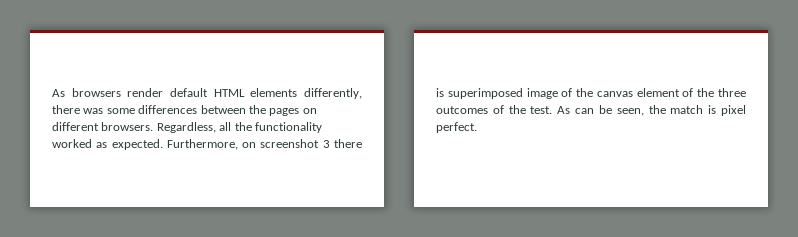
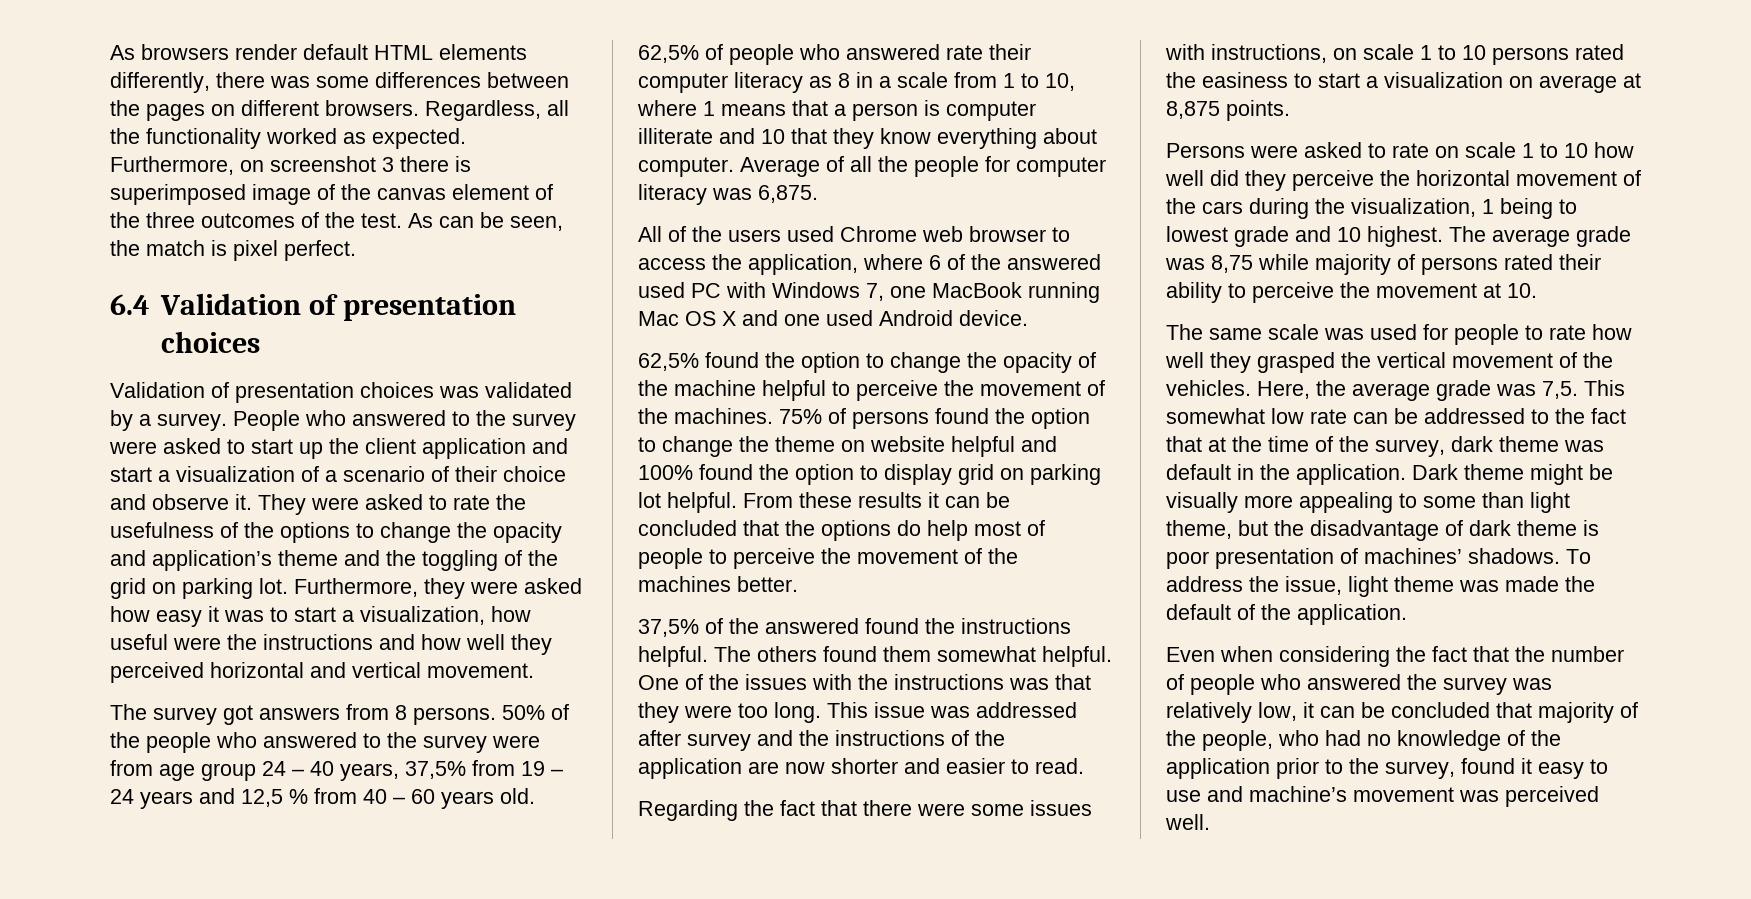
(477, 127) none -> [110,293,516,321] [160,331,260,353] [110,382,572,403] [110,410,576,431] [109,438,568,459] [110,466,566,482] [110,494,526,515] [110,522,562,543] [110,550,558,571] [110,578,582,599] [110,606,531,627] [110,634,552,655] [110,662,534,683] [110,704,569,725] [110,732,540,753] [110,760,563,781] [110,788,535,809] [638,44,1031,65] [638,72,1075,93] [637,100,1036,121] [638,128,1097,149] [638,156,1106,177] [638,184,818,205] [638,226,1070,242] [638,254,1101,275] [638,282,1100,303] [638,310,1028,326] [638,352,1096,373] [638,380,1105,401] [638,408,1090,429] [638,436,1057,457] [638,464,1101,485] [638,492,1010,513] [638,520,1045,541] [638,548,1018,569] [638,576,798,592] [638,618,1071,637] [638,646,1112,667] [638,674,1091,690] [638,702,1077,723] [638,730,1005,751] [638,758,1084,779] [638,800,1092,821] [1165,44,1624,65] [1166,72,1641,93] [1166,100,1290,121] [1166,142,1634,158] [1165,170,1641,191] [1166,198,1577,219] [1166,226,1631,247] [1165,254,1601,275] [1166,282,1537,303] [1166,324,1632,345] [1165,352,1613,373] [1166,380,1625,401] [1166,408,1626,424] [1166,436,1604,457] [1166,464,1613,485] [1166,492,1570,513] [1166,520,1599,541] [1166,548,1591,569] [1166,576,1595,597] [1166,604,1407,625] [1166,646,1624,667] [1166,674,1552,695] [1166,702,1638,723] [1166,730,1561,751] [1166,758,1608,779] [1166,786,1599,807] [1165,814,1210,830] // 6.4 Validation of presentation choices // Validation of presentation choices was validated by a survey. People who answered to the survey were asked to start up the client application and start a visualization of a scenario of their choice and observe it. They were asked to rate the usefulness of the options to change the opacity and application’s theme and the toggling of the grid on parking lot. Furthermore, they were asked how easy it was to start a visualization, how useful were the instructions and how well they perceived horizontal and vertical movement. // The survey got answers from 8 persons. 50% of the people who answered to the survey were from age group 24 – 40 years, 37,5% from 19 – 24 years and 12,5 % from 40 – 60 years old. 62,5% of people who answered rate their computer literacy as 8 in a scale from 1 to 10, where 1 means that a person is computer illiterate and 10 that they know everything about computer. Average of all the people for computer literacy was 6,875. // All of the users used Chrome web browser to access the application, where 6 of the answered used PC with Windows 7, one MacBook running Mac OS X and one used Android device. // 62,5% found the option to change the opacity of the machine helpful to perceive the movement of the machines. 75% of persons found the option to change the theme on website helpful and 100% found the option to display grid on parking lot helpful. From these results it can be concluded that the options do help most of people to perceive the movement of the machines better. // 37,5% of the answered found the instructions helpful. The others found them somewhat helpful. One of the issues with the instructions was that they were too long. This issue was addressed after survey and the instructions of the application are now shorter and easier to read. // Regarding the fact that there were some issues with instructions, on scale 1 to 10 persons rated the easiness to start a visualization on average at 8,875 points. // Persons were asked to rate on scale 1 to 10 how well did they perceive the horizontal movement of the cars during the visualization, 1 being to lowest grade and 10 highest. The average grade was 8,75 while majority of persons rated their ability to perceive the movement at 10. // The same scale was used for people to rate how well they grasped the vertical movement of the vehicles. Here, the average grade was 7,5. This somewhat low rate can be addressed to the fact that at the time of the survey, dark theme was default in the application. Dark theme might be visually more appealing to some than light theme, but the disadvantage of dark theme is poor presentation of machines’ shadows. To address the issue, light theme was made the default of the application. // Even when considering the fact that the number of people who answered the survey was relatively low, it can be concluded that majority of the people, who had no knowledge of the application prior to the survey, found it easy to use and machine’s movement was perceived well.

